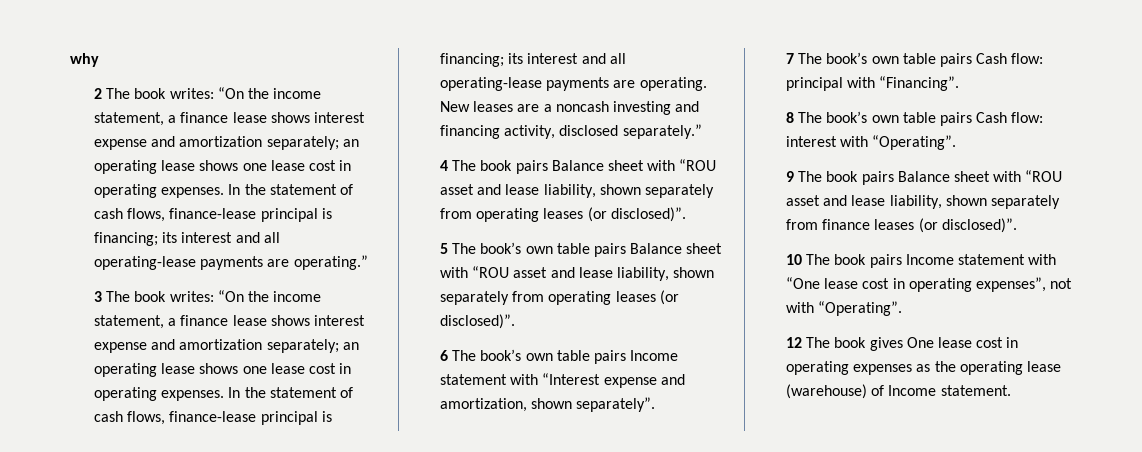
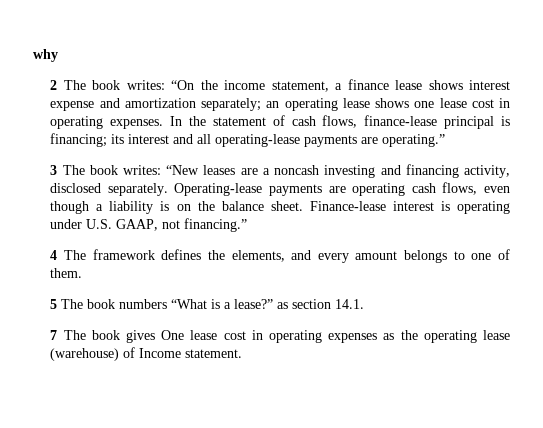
[217,290,322,302] [93,315,365,329] [93,339,359,353] [93,363,352,377] [93,387,353,401] [93,411,332,425] [439,53,626,67] [439,77,707,91] [439,101,470,112] “On the income statement, a finance lease shows interest expense and amortization separately; an operating lease shows one lease cost in operating expenses. In the statement of cash flows, finance-lease principal is financing; its interest and all operating-lease payments are operating. New -> [166,165,200,175] “New
[622,124,702,139] [439,159,717,174] [439,184,714,198] [439,207,686,222] [439,242,723,257] [439,266,715,281] [439,290,679,305] [439,314,515,329] [439,349,679,364] [439,373,685,388] [439,397,656,412] [785,52,1044,67] [785,76,960,91] [785,111,1044,126] [785,135,957,150] [785,170,1063,185] [785,195,1060,209] [785,218,1017,233] [785,254,1057,268] [785,277,1073,292] [785,301,903,316] [785,337,802,348] separately.” // 4 The book pairs Balance sheet with “ROU asset and lease liability, shown separately from operating leases (or disclosed)”. // 5 The book’s own table pairs Balance sheet with “ROU asset and lease liability, shown separately from operating leases (or disclosed)”. // 6 The book’s own table pairs Income statement with “Interest expense and amortization, shown separately”. // 7 The book’s own table pairs Cash flow: principal with “Financing”. // 8 The book’s own table pairs Cash flow: interest with “Operating”. // 9 The book pairs Balance sheet with “ROU asset and lease liability, shown separately from finance leases (or disclosed)”. // 10 The book pairs Income statement with “One lease cost in operating expenses”, not with “Operating”. // 12 -> [107,182,510,196] [50,201,511,214] [50,218,248,232] [50,249,511,263] [50,268,83,278] [50,299,365,309] [50,330,58,340] separately. Operating-lease payments are operating cash flows, even though a liability is on the balance sheet. Finance-lease interest is operating under U.S. GAAP, not financing.” // 4 The framework defines the elements, and every amount belongs to one of them. // 5 The book numbers “What is a lease?” as section 14.1. // 7

